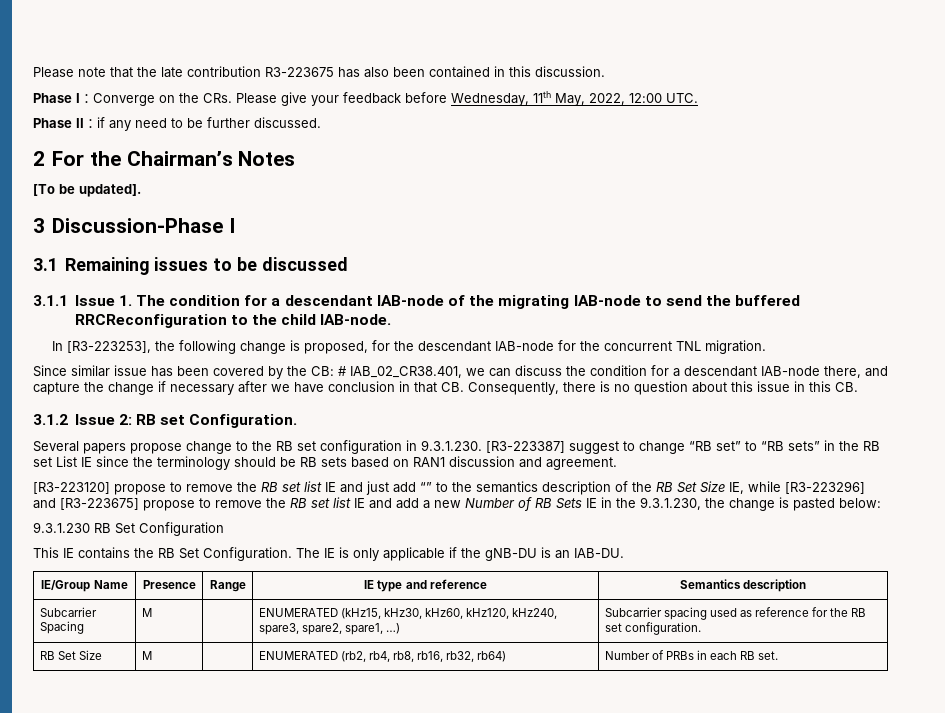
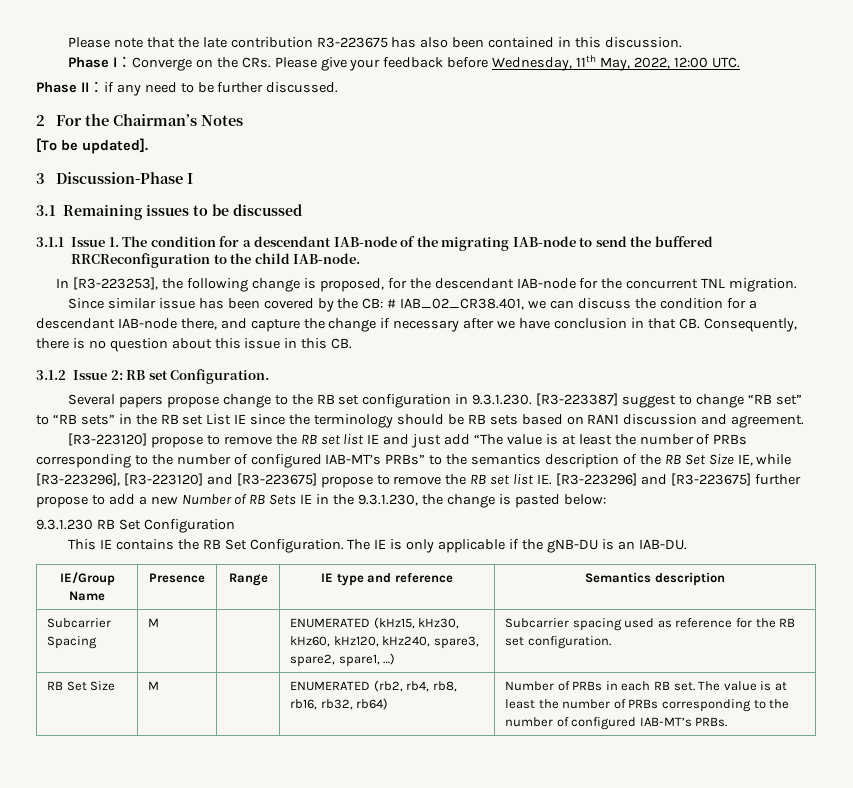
[420,482,432,492] “” -> [474,434,748,445] [36,454,426,468] “The value is at least the number of PRBs corresponding to the number of configured IAB-MT’s PRBs”
[785,481,865,494] [R3-223296] -> [36,473,203,486] [R3-223296], [R3-223120]
[354,498,392,509] IE and -> [537,473,801,486] [36,495,105,508] IE. [R3-223296] and [R3-223675] further propose to
(779, 655) none -> [698,681,787,691] [505,699,790,712] [505,717,728,730] The value is at least the number of PRBs corresponding to the number of configured IAB-MT’s PRBs.

